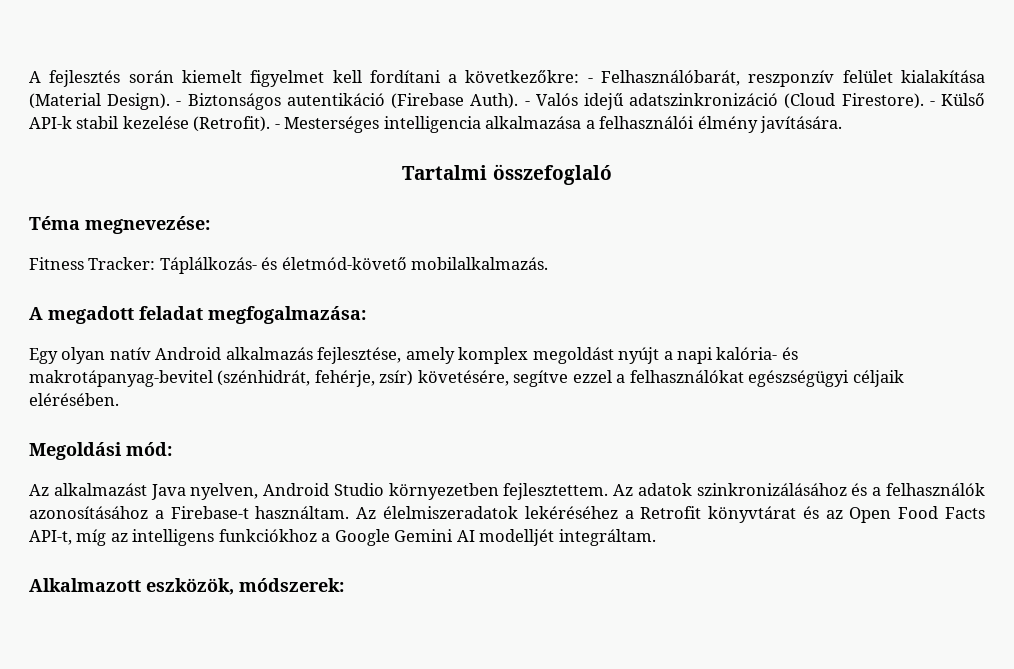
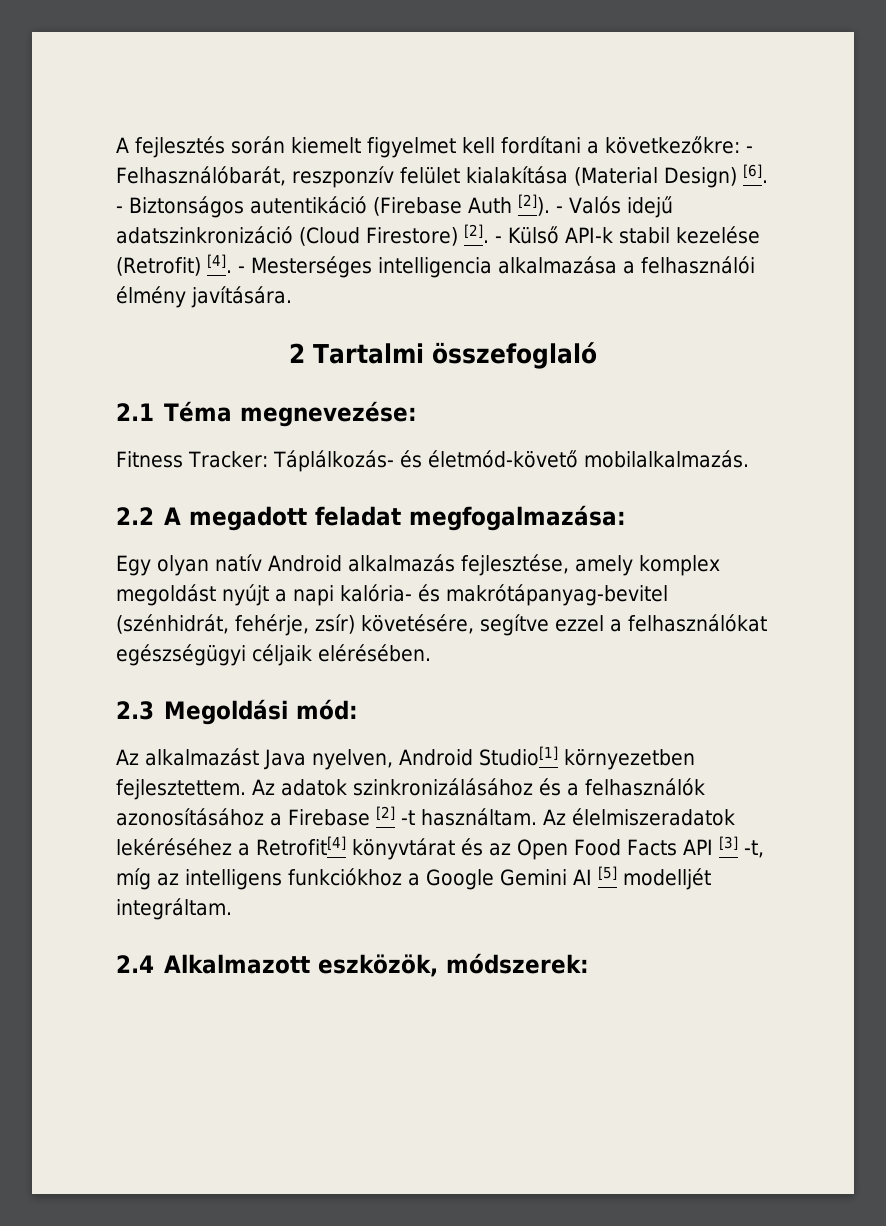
[107,93,171,110] Design). -> [663,164,768,188] Design) [6].
[470,93,519,109] Auth). -> [467,194,550,216] Auth [2]).
[841,93,924,109] Firestore). -> [366,224,489,246] Firestore) [2].
[193,116,271,132] (Retrofit). -> [116,254,232,276] (Retrofit) [4].
(843, 124) none -> [289,343,306,363] 2
(612, 174) none -> [116,403,154,421] 2.1
(549, 263) none -> [116,507,154,525] 2.2
[29,370,213,387] makrotápanyag-bevitel -> [446,584,668,606] makrótápanyag-bevitel
(119, 399) none -> [116,701,154,720] 2.3
[333,483,384,496] Studio -> [479,746,558,766] Studio[1]
[170,506,249,519] Firebase-t -> [288,806,415,826] Firebase [2] -t
[640,506,702,519] Retrofit -> [255,836,346,856] Retrofit[4]
[29,530,72,545] API-t, -> [682,836,764,858] API [3] -t,
(475, 536) none -> [598,866,617,880] [5]
(656, 537) none -> [116,955,154,973] 2.4

